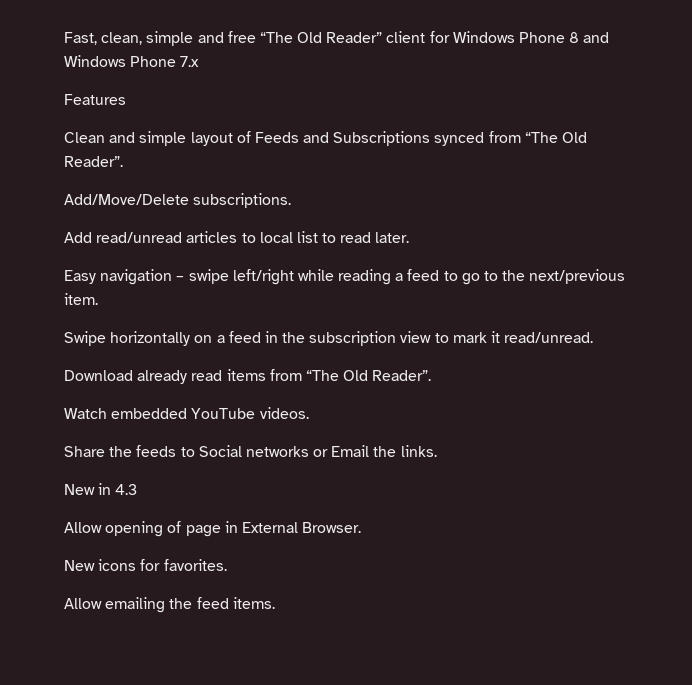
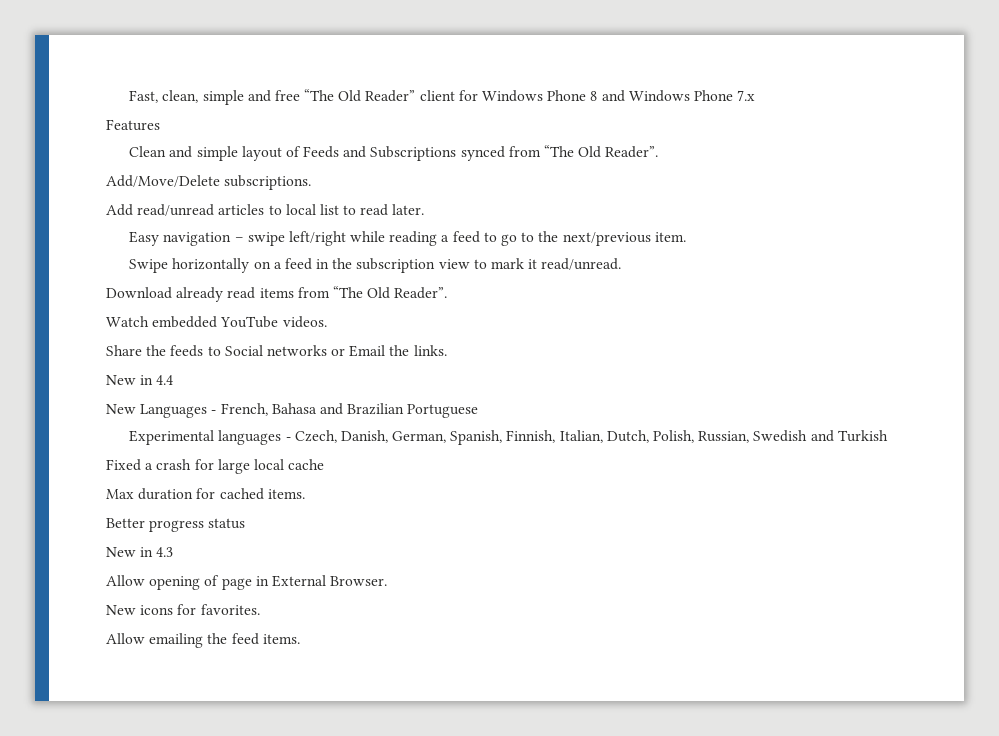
(437, 451) none -> [106,375,174,385] [106,403,479,418] [129,430,888,445] [106,459,325,474] [106,488,305,500] [106,518,246,532] // New in 4.4 // New Languages - French, Bahasa and Brazilian Portuguese // Experimental languages - Czech, Danish, German, Spanish, Finnish, Italian, Dutch, Polish, Russian, Swedish and Turkish // Fixed a crash for large local cache // Max duration for cached items. // Better progress status

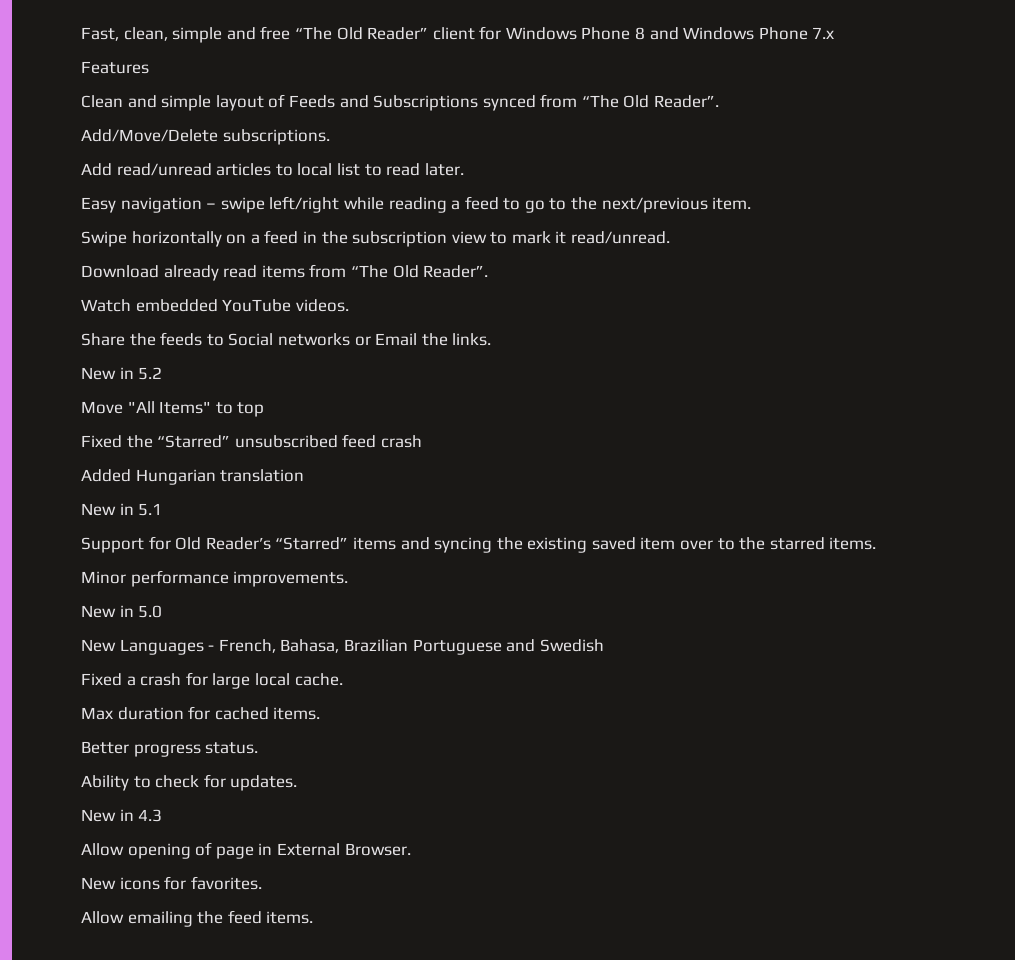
[156,375,174,385] 4.4 -> [138,367,163,380] [81,401,265,417] [81,434,422,448] [81,469,305,485] [81,503,163,516] [81,536,877,553] [81,570,349,587] [81,605,163,618] 5.2 // Move "All Items" to top // Fixed the “Starred” unsubscribed feed crash // Added Hungarian translation // New in 5.1 // Support for Old Reader’s “Starred” items and syncing the existing saved item over to the starred items. // Minor performance improvements. // New in 5.0
[271,403,343,415] Bahasa and -> [280,639,340,653] Bahasa,
[129,430,750,445] // Experimental languages - Czech, Danish, German, Spanish, Finnish, Italian, Dutch, Polish, Russian, -> [506,639,536,652] and
[810,430,888,442] and Turkish -> (604, 645) none
[288,459,325,470] cache -> [294,673,343,686] cache.
[208,518,246,529] status -> [205,742,259,754] [81,774,298,791] status. // Ability to check for updates.

